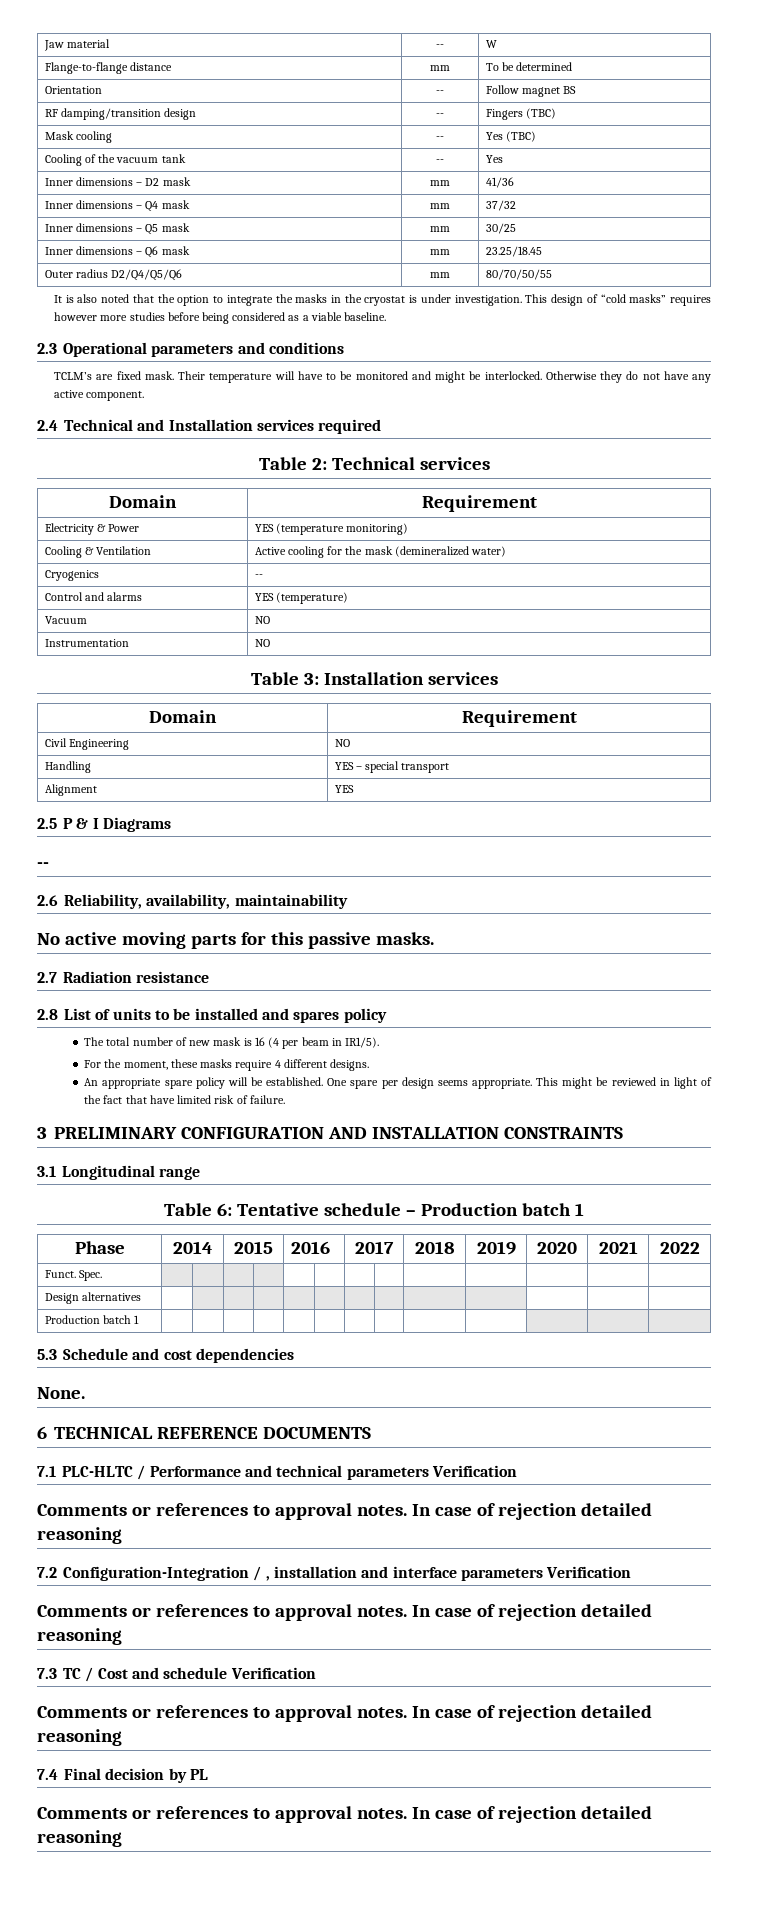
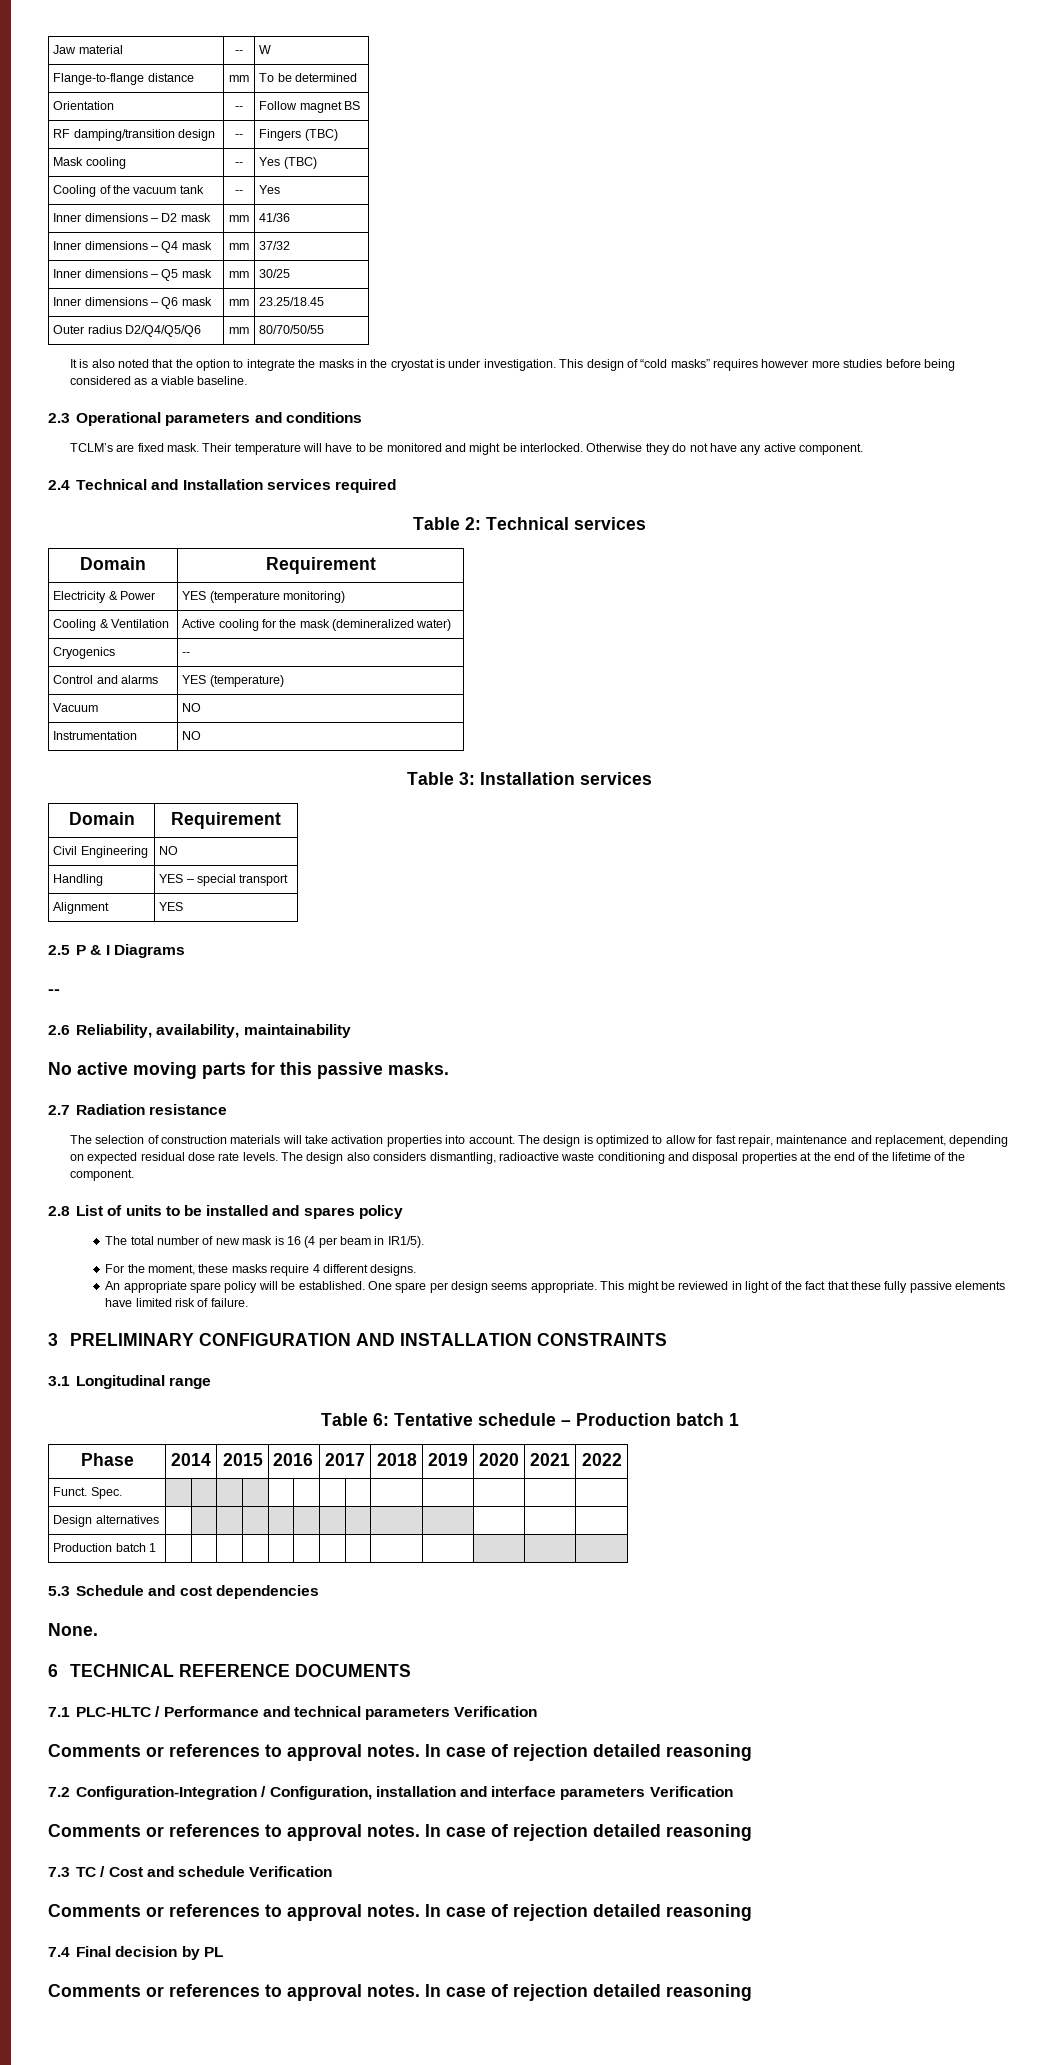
(210, 977) none -> [69,1135,1009,1147] [69,1152,965,1164] [69,1169,134,1181] // The selection of construction materials will take activation properties into account. The design is optimized to allow for fast repair, maintenance and replacement, depending on expected residual dose rate levels. The design also considers dismantling, radioactive waste conditioning and disposal properties at the end of the lifetime of the component.
(147, 1099) none -> [850,1281,1005,1293] these fully passive elements
[265,1576,270,1581] , -> [269,1786,372,1800] Configuration,

